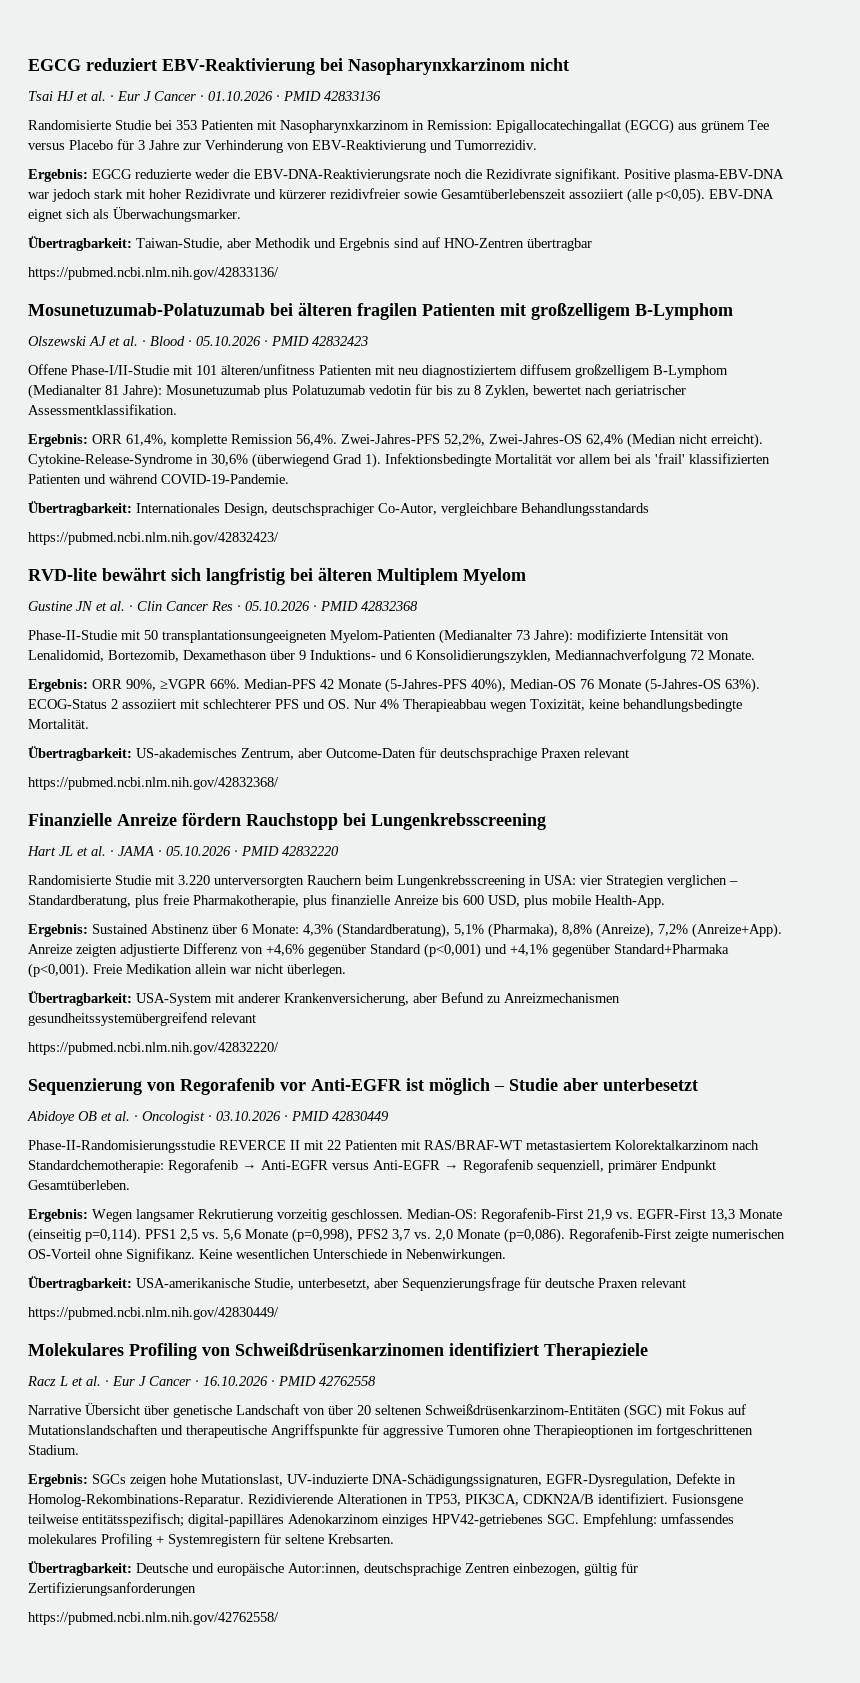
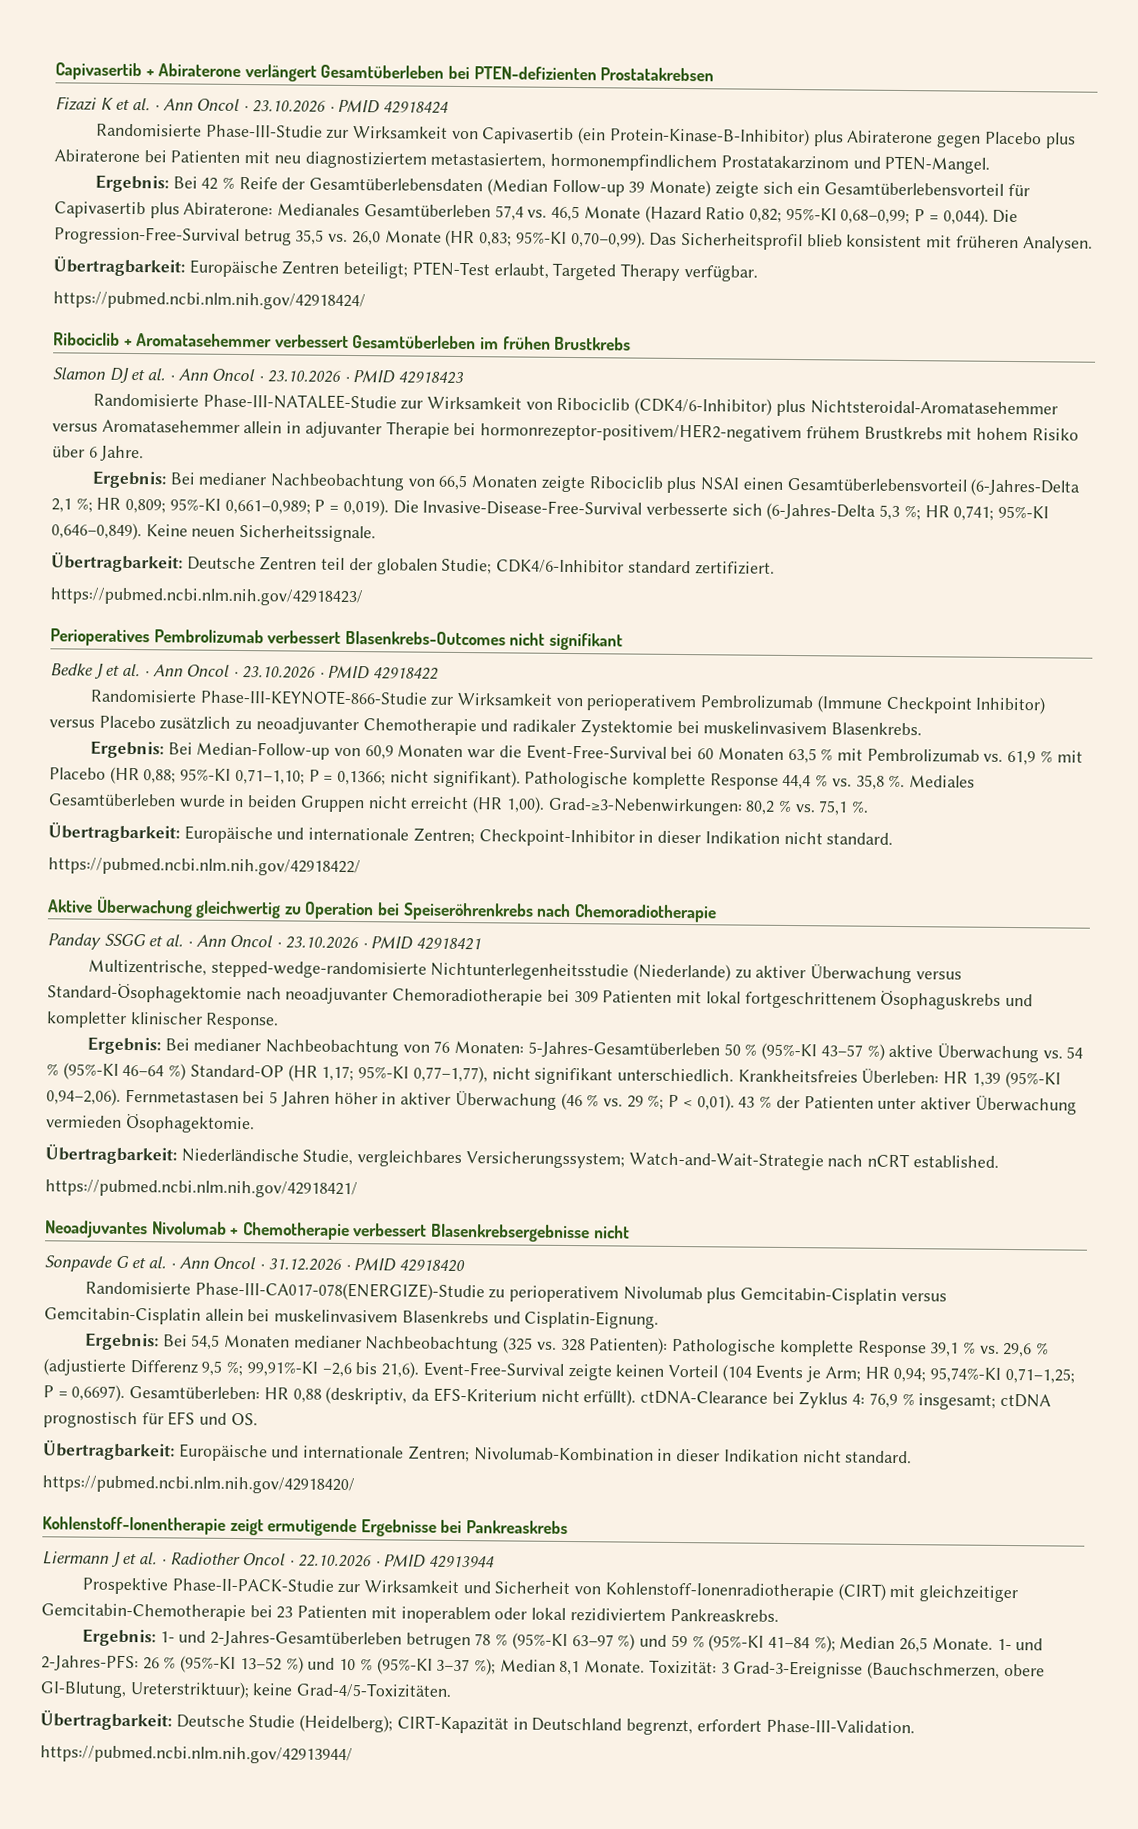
[28,58,569,75] [28,91,381,101] [28,119,769,134] [28,139,537,153] [28,168,784,182] [28,188,774,203] [28,207,241,222] [28,236,592,251] [28,267,279,280] [28,302,733,320] [28,336,368,346] [28,364,728,378] [28,384,686,399] [28,404,177,415] [28,433,763,448] [28,453,770,468] [28,474,289,484] [28,501,649,516] [28,532,279,545] [28,567,526,585] [28,601,418,611] [28,629,729,644] [28,649,755,663] [28,678,760,693] [28,699,742,712] [28,719,89,729] [28,746,629,761] [28,777,279,790] [28,812,546,830] [27,846,339,856] [28,875,738,888] [28,894,665,908] [28,923,782,938] [28,943,729,958] [28,963,346,978] [28,991,620,1006] [28,1012,256,1026] [28,1042,279,1055] [28,1077,698,1095] [27,1111,389,1124] [28,1140,759,1153] [28,1159,716,1173] [28,1180,130,1190] [28,1208,782,1222] [28,1228,785,1243] [28,1248,506,1262] [28,1276,686,1291] [28,1307,279,1320] [28,1342,648,1360] [27,1376,376,1386] [28,1403,746,1419] [28,1424,753,1438] [28,1445,79,1455] [28,1473,736,1487] [28,1493,743,1507] [28,1513,734,1527] [28,1533,394,1547] [28,1561,638,1576] [28,1582,196,1596] [28,1612,279,1625] EGCG reduziert EBV-Reaktivierung bei Nasopharynxkarzinom nicht // Tsai HJ et al. · Eur J Cancer · 01.10.2026 · PMID 42833136 // Randomisierte Studie bei 353 Patienten mit Nasopharynxkarzinom in Remission: Epigallocatechingallat (EGCG) aus grünem Tee versus Placebo für 3 Jahre zur Verhinderung von EBV-Reaktivierung und Tumorrezidiv. // Ergebnis: EGCG reduzierte weder die EBV-DNA-Reaktivierungsrate noch die Rezidivrate signifikant. Positive plasma-EBV-DNA war jedoch stark mit hoher Rezidivrate und kürzerer rezidivfreier sowie Gesamtüberlebenszeit assoziiert (alle p<0,05). EBV-DNA eignet sich als Überwachungsmarker. // Übertragbarkeit: Taiwan-Studie, aber Methodik und Ergebnis sind auf HNO-Zentren übertragbar // https://pubmed.ncbi.nlm.nih.gov/42833136/ // Mosunetuzumab-Polatuzumab bei älteren fragilen Patienten mit großzelligem B-Lymphom // Olszewski AJ et al. · Blood · 05.10.2026 · PMID 42832423 // Offene Phase-I/II-Studie mit 101 älteren/unfitness Patienten mit neu diagnostiziertem diffusem großzelligem B-Lymphom (Medianalter 81 Jahre): Mosunetuzumab plus Polatuzumab vedotin für bis zu 8 Zyklen, bewertet nach geriatrischer Assessmentklassifikation. // Ergebnis: ORR 61,4%, komplette Remission 56,4%. Zwei-Jahres-PFS 52,2%, Zwei-Jahres-OS 62,4% (Median nicht erreicht). Cytokine-Release-Syndrome in 30,6% (überwiegend Grad 1). Infektionsbedingte Mortalität vor allem bei als 'frail' klassifizierten Patienten und während COVID-19-Pandemie. // Übertragbarkeit: Internationales Design, deutschsprachiger Co-Autor, vergleichbare Behandlungsstandards // https://pubmed.ncbi.nlm.nih.gov/42832423/ // RVD-lite bewährt sich langfristig bei älteren Multiplem Myelom // Gustine JN et al. · Clin Cancer Res · 05.10.2026 · PMID 42832368 // Phase-II-Studie mit 50 transplantationsungeeigneten Myelom-Patienten (Medianalter 73 Jahre): modifizierte Intensität von Lenalidomid, Bortezomib, Dexamethason über 9 Induktions- und 6 Konsolidierungszyklen, Mediannachverfolgung 72 Monate. // Ergebnis: ORR 90%, ≥VGPR 66%. Median-PFS 42 Monate (5-Jahres-PFS 40%), Median-OS 76 Monate (5-Jahres-OS 63%). ECOG-Status 2 assoziiert mit schlechterer PFS und OS. Nur 4% Therapieabbau wegen Toxizität, keine behandlungsbedingte Mortalität. // Übertragbarkeit: US-akademisches Zentrum, aber Outcome-Daten für deutschsprachige Praxen relevant // https://pubmed.ncbi.nlm.nih.gov/42832368/ // Finanzielle Anreize fördern Rauchstopp bei Lungenkrebsscreening // Hart JL et al. · JAMA · 05.10.2026 · PMID 42832220 // Randomisierte Studie mit 3.220 unterversorgten Rauchern beim Lungenkrebsscreening in USA: vier Strategien verglichen – Standardberatung, plus freie Pharmakotherapie, plus finanzielle Anreize bis 600 USD, plus mobile Health-App. // Ergebnis: Sustained Abstinenz über 6 Monate: 4,3% (Standardberatung), 5,1% (Pharmaka), 8,8% (Anreize), 7,2% (Anreize+App). Anreize zeigten adjustierte Differenz von +4,6% gegenüber Standard (p<0,001) und +4,1% gegenüber Standard+Pharmaka (p<0,001). Freie Medikation allein war nicht überlegen. // Übertragbarkeit: USA-System mit anderer Krankenversicherung, aber Befund zu Anreizmechanismen gesundheitssystemübergreifend relevant // https://pubmed.ncbi.nlm.nih.gov/42832220/ // Sequenzierung von Regorafenib vor Anti-EGFR ist möglich – Studie aber unterbesetzt // Abidoye OB et al. · Oncologist · 03.10.2026 · PMID 42830449 // Phase-II-Randomisierungsstudie REVERCE II mit 22 Patienten mit RAS/BRAF-WT metastasiertem Kolorektalkarzinom nach Standardchemotherapie: Regorafenib → Anti-EGFR versus Anti-EGFR → Regorafenib sequenziell, primärer Endpunkt Gesamtüberleben. // Ergebnis: Wegen langsamer Rekrutierung vorzeitig geschlossen. Median-OS: Regorafenib-First 21,9 vs. EGFR-First 13,3 Monate (einseitig p=0,114). PFS1 2,5 vs. 5,6 Monate (p=0,998), PFS2 3,7 vs. 2,0 Monate (p=0,086). Regorafenib-First zeigte numerischen OS-Vorteil ohne Signifikanz. Keine wesentlichen Unterschiede in Nebenwirkungen. // Übertragbarkeit: USA-amerikanische Studie, unterbesetzt, aber Sequenzierungsfrage für deutsche Praxen relevant // https://pubmed.ncbi.nlm.nih.gov/42830449/ // Molekulares Profiling von Schweißdrüsenkarzinomen identifiziert Therapieziele // Racz L et al. · Eur J Cancer · 16.10.2026 · PMID 42762558 // Narrative Übersicht über genetische Landschaft von über 20 seltenen Schweißdrüsenkarzinom-Entitäten (SGC) mit Fokus auf Mutationslandschaften und therapeutische Angriffspunkte für aggressive Tumoren ohne Therapieoptionen im fortgeschrittenen Stadium. // Ergebnis: SGCs zeigen hohe Mutationslast, UV-induzierte DNA-Schädigungssignaturen, EGFR-Dysregulation, Defekte in Homolog-Rekombinations-Reparatur. Rezidivierende Alterationen in TP53, PIK3CA, CDKN2A/B identifiziert. Fusionsgene teilweise entitätsspezifisch; digital-papilläres Adenokarzinom einziges HPV42-getriebenes SGC. Empfehlung: umfassendes molekulares Profiling + Systemregistern für seltene Krebsarten. // Übertragbarkeit: Deutsche und europäische Autor:innen, deutschsprachige Zentren einbezogen, gültig für Zertifizierungsanforderungen // https://pubmed.ncbi.nlm.nih.gov/42762558/ -> [55,62,715,82] [55,96,449,114] [95,123,1076,149] [54,149,991,174] [94,174,1030,198] [54,201,1019,226] [54,226,1093,253] [53,256,758,282] [53,291,366,311] [53,332,632,351] [52,367,464,385] [92,393,1058,417] [52,419,1079,443] [52,445,145,462] [91,470,1081,497] [51,497,1050,521] [51,522,377,543] [51,552,775,575] [50,587,363,607] [50,628,623,651] [50,663,439,680] [89,689,1046,715] [49,715,922,737] [89,740,1083,766] [49,766,976,790] [48,793,870,816] [48,822,894,847] [48,857,361,877] [47,896,717,923] [47,933,481,951] [87,959,962,984] [47,983,1033,1010] [46,1011,280,1030] [86,1036,1084,1063] [46,1062,1061,1089] [46,1088,1077,1115] [46,1113,255,1134] [45,1144,999,1171] [45,1179,358,1199] [45,1220,630,1243] [44,1255,465,1273] [84,1281,947,1305] [44,1307,660,1329] [84,1332,1050,1358] [43,1358,1075,1384] [43,1384,1052,1410] [43,1411,258,1429] [43,1440,913,1464] [42,1475,355,1495] [42,1516,568,1537] [42,1551,495,1569] [81,1577,1019,1603] [41,1603,779,1624] [81,1628,1044,1653] [41,1654,1045,1680] [40,1681,453,1700] [40,1710,915,1736] [40,1745,353,1765] Capivasertib + Abiraterone verlängert Gesamtüberleben bei PTEN-defizienten Prostatakrebsen // Fizazi K et al. · Ann Oncol · 23.10.2026 · PMID 42918424 // Randomisierte Phase-III-Studie zur Wirksamkeit von Capivasertib (ein Protein-Kinase-B-Inhibitor) plus Abiraterone gegen Placebo plus Abiraterone bei Patienten mit neu diagnostiziertem metastasiertem, hormonempfindlichem Prostatakarzinom und PTEN-Mangel. // Ergebnis: Bei 42 % Reife der Gesamtüberlebensdaten (Median Follow-up 39 Monate) zeigte sich ein Gesamtüberlebensvorteil für Capivasertib plus Abiraterone: Medianales Gesamtüberleben 57,4 vs. 46,5 Monate (Hazard Ratio 0,82; 95%-KI 0,68–0,99; P = 0,044). Die Progression-Free-Survival betrug 35,5 vs. 26,0 Monate (HR 0,83; 95%-KI 0,70–0,99). Das Sicherheitsprofil blieb konsistent mit früheren Analysen. // Übertragbarkeit: Europäische Zentren beteiligt; PTEN-Test erlaubt, Targeted Therapy verfügbar. // https://pubmed.ncbi.nlm.nih.gov/42918424/ // Ribociclib + Aromatasehemmer verbessert Gesamtüberleben im frühen Brustkrebs // Slamon DJ et al. · Ann Oncol · 23.10.2026 · PMID 42918423 // Randomisierte Phase-III-NATALEE-Studie zur Wirksamkeit von Ribociclib (CDK4/6-Inhibitor) plus Nichtsteroidal-Aromatasehemmer versus Aromatasehemmer allein in adjuvanter Therapie bei hormonrezeptor-positivem/HER2-negativem frühem Brustkrebs mit hohem Risiko über 6 Jahre. // Ergebnis: Bei medianer Nachbeobachtung von 66,5 Monaten zeigte Ribociclib plus NSAI einen Gesamtüberlebensvorteil (6-Jahres-Delta 2,1 %; HR 0,809; 95%-KI 0,661–0,989; P = 0,019). Die Invasive-Disease-Free-Survival verbesserte sich (6-Jahres-Delta 5,3 %; HR 0,741; 95%-KI 0,646–0,849). Keine neuen Sicherheitssignale. // Übertragbarkeit: Deutsche Zentren teil der globalen Studie; CDK4/6-Inhibitor standard zertifiziert. // https://pubmed.ncbi.nlm.nih.gov/42918423/ // Perioperatives Pembrolizumab verbessert Blasenkrebs-Outcomes nicht signifikant // Bedke J et al. · Ann Oncol · 23.10.2026 · PMID 42918422 // Randomisierte Phase-III-KEYNOTE-866-Studie zur Wirksamkeit von perioperativem Pembrolizumab (Immune Checkpoint Inhibitor) versus Placebo zusätzlich zu neoadjuvanter Chemotherapie und radikaler Zystektomie bei muskelinvasivem Blasenkrebs. // Ergebnis: Bei Median-Follow-up von 60,9 Monaten war die Event-Free-Survival bei 60 Monaten 63,5 % mit Pembrolizumab vs. 61,9 % mit Placebo (HR 0,88; 95%-KI 0,71–1,10; P = 0,1366; nicht signifikant). Pathologische komplette Response 44,4 % vs. 35,8 %. Mediales Gesamtüberleben wurde in beiden Gruppen nicht erreicht (HR 1,00). Grad-≥3-Nebenwirkungen: 80,2 % vs. 75,1 %. // Übertragbarkeit: Europäische und internationale Zentren; Checkpoint-Inhibitor in dieser Indikation nicht standard. // https://pubmed.ncbi.nlm.nih.gov/42918422/ // Aktive Überwachung gleichwertig zu Operation bei Speiseröhrenkrebs nach Chemoradiotherapie // Panday SSGG et al. · Ann Oncol · 23.10.2026 · PMID 42918421 // Multizentrische, stepped-wedge-randomisierte Nichtunterlegenheitsstudie (Niederlande) zu aktiver Überwachung versus Standard-Ösophagektomie nach neoadjuvanter Chemoradiotherapie bei 309 Patienten mit lokal fortgeschrittenem Ösophaguskrebs und kompletter klinischer Response. // Ergebnis: Bei medianer Nachbeobachtung von 76 Monaten: 5-Jahres-Gesamtüberleben 50 % (95%-KI 43–57 %) aktive Überwachung vs. 54 % (95%-KI 46–64 %) Standard-OP (HR 1,17; 95%-KI 0,77–1,77), nicht signifikant unterschiedlich. Krankheitsfreies Überleben: HR 1,39 (95%-KI 0,94–2,06). Fernmetastasen bei 5 Jahren höher in aktiver Überwachung (46 % vs. 29 %; P < 0,01). 43 % der Patienten unter aktiver Überwachung vermieden Ösophagektomie. // Übertragbarkeit: Niederländische Studie, vergleichbares Versicherungssystem; Watch-and-Wait-Strategie nach nCRT established. // https://pubmed.ncbi.nlm.nih.gov/42918421/ // Neoadjuvantes Nivolumab + Chemotherapie verbessert Blasenkrebsergebnisse nicht // Sonpavde G et al. · Ann Oncol · 31.12.2026 · PMID 42918420 // Randomisierte Phase-III-CA017-078(ENERGIZE)-Studie zu perioperativem Nivolumab plus Gemcitabin-Cisplatin versus Gemcitabin-Cisplatin allein bei muskelinvasivem Blasenkrebs und Cisplatin-Eignung. // Ergebnis: Bei 54,5 Monaten medianer Nachbeobachtung (325 vs. 328 Patienten): Pathologische komplette Response 39,1 % vs. 29,6 % (adjustierte Differenz 9,5 %; 99,91%-KI −2,6 bis 21,6). Event-Free-Survival zeigte keinen Vorteil (104 Events je Arm; HR 0,94; 95,74%-KI 0,71–1,25; P = 0,6697). Gesamtüberleben: HR 0,88 (deskriptiv, da EFS-Kriterium nicht erfüllt). ctDNA-Clearance bei Zyklus 4: 76,9 % insgesamt; ctDNA prognostisch für EFS und OS. // Übertragbarkeit: Europäische und internationale Zentren; Nivolumab-Kombination in dieser Indikation nicht standard. // https://pubmed.ncbi.nlm.nih.gov/42918420/ // Kohlenstoff-Ionentherapie zeigt ermutigende Ergebnisse bei Pankreaskrebs // Liermann J et al. · Radiother Oncol · 22.10.2026 · PMID 42913944 // Prospektive Phase-II-PACK-Studie zur Wirksamkeit und Sicherheit von Kohlenstoff-Ionenradiotherapie (CIRT) mit gleichzeitiger Gemcitabin-Chemotherapie bei 23 Patienten mit inoperablem oder lokal rezidiviertem Pankreaskrebs. // Ergebnis: 1- und 2-Jahres-Gesamtüberleben betrugen 78 % (95%-KI 63–97 %) und 59 % (95%-KI 41–84 %); Median 26,5 Monate. 1- und 2-Jahres-PFS: 26 % (95%-KI 13–52 %) und 10 % (95%-KI 3–37 %); Median 8,1 Monate. Toxizität: 3 Grad-3-Ereignisse (Bauchschmerzen, obere GI-Blutung, Ureterstriktuur); keine Grad-4/5-Toxizitäten. // Übertragbarkeit: Deutsche Studie (Heidelberg); CIRT-Kapazität in Deutschland begrenzt, erfordert Phase-III-Validation. // https://pubmed.ncbi.nlm.nih.gov/42913944/

